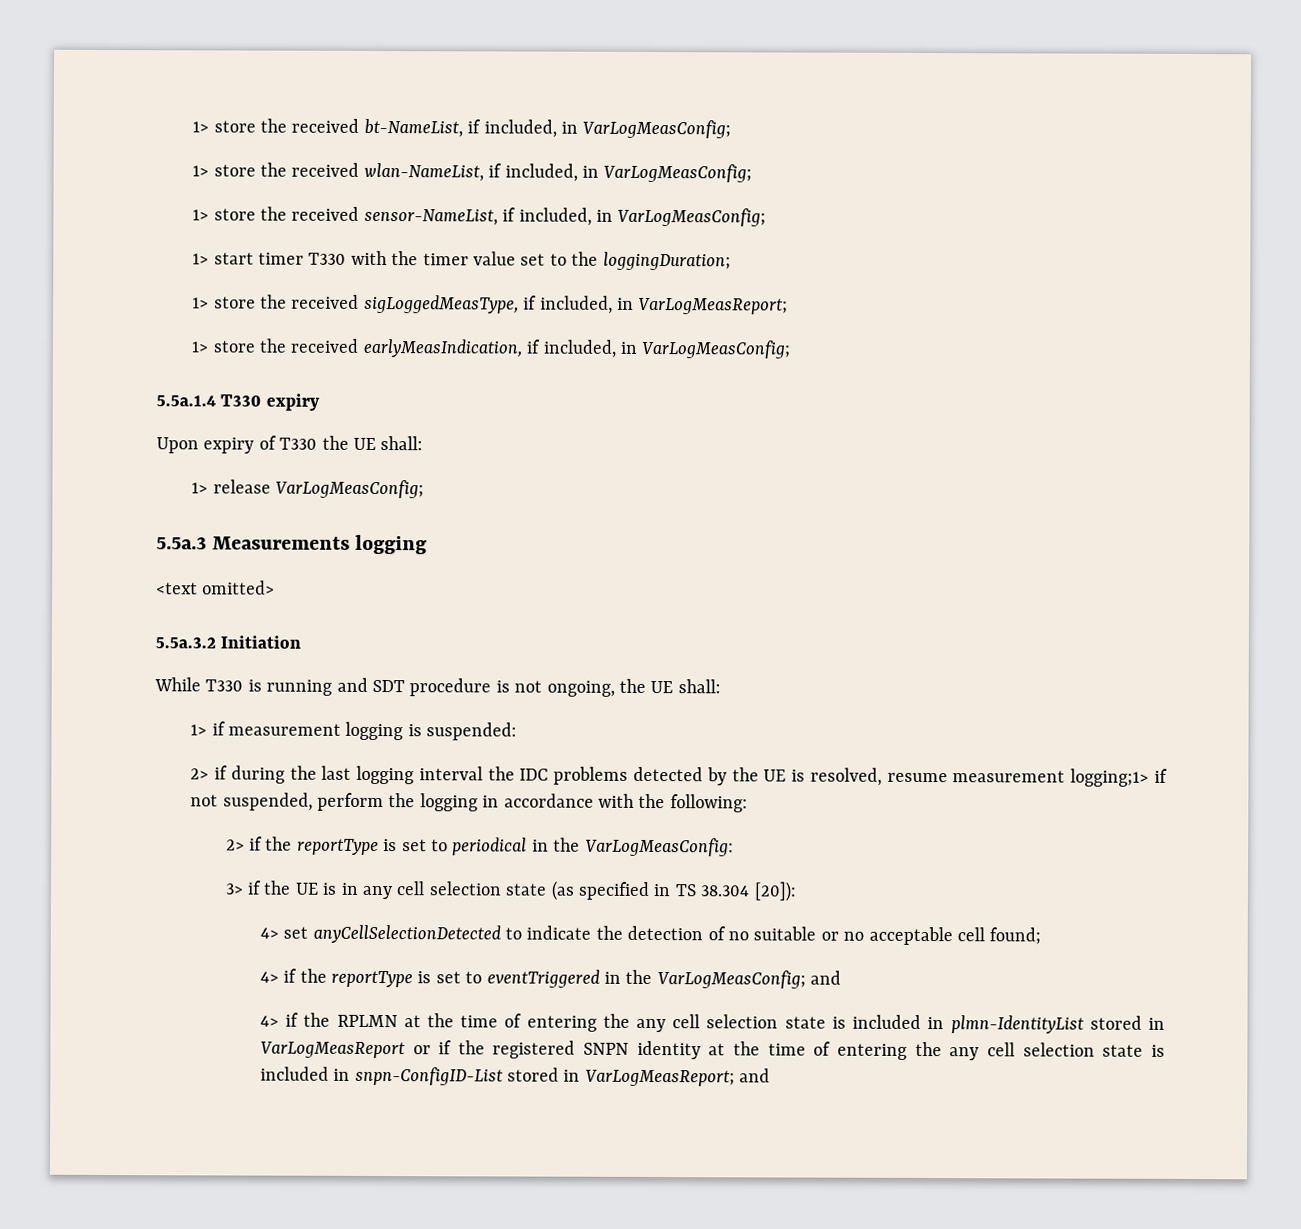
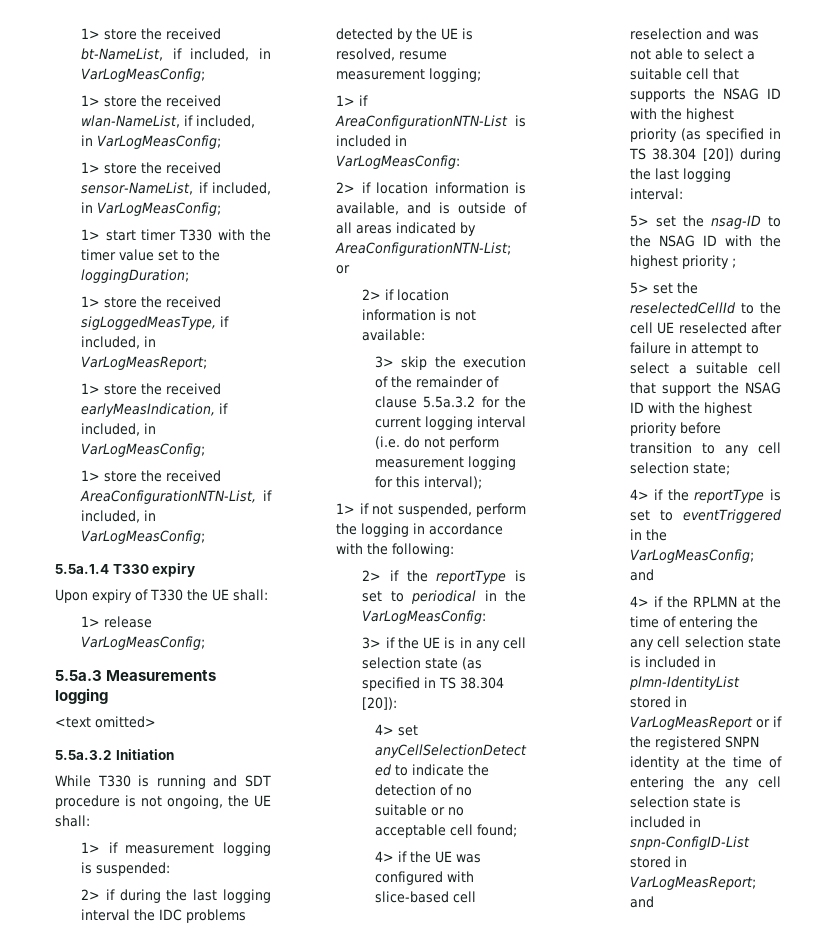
(792, 349) none -> [81,470,222,482] [80,490,272,504] [81,510,157,523] [81,530,206,544] // 1> store the received AreaConfigurationNTN-List, if included, in VarLogMeasConfig;
[1070,768,1150,787] logging;1> -> [429,68,482,82] [336,95,369,106] [335,115,526,129] [336,135,408,147] [336,155,461,169] [336,182,526,194] [336,202,527,215] [336,222,477,236] [335,242,512,256] [336,265,351,274] [362,289,450,301] [362,309,477,321] [362,329,426,341] [374,356,526,370] [374,376,499,388] [374,396,526,408] [374,416,526,430] [374,436,499,450] [374,456,516,470] [374,476,482,489] [336,503,356,514] logging; // 1> if AreaConfigurationNTN-List is included in VarLogMeasConfig: // 2> if location information is available, and is outside of all areas indicated by AreaConfigurationNTN-List; or // 2> if location information is not available: // 3> skip the execution of the remainder of clause 5.5a.3.2 for the current logging interval (i.e. do not perform measurement logging for this interval); // 1>
(1042, 936) none -> [374,851,481,863] [374,871,474,885] [374,891,476,903] [629,28,759,40] [629,48,755,60] [629,68,739,80] [629,88,781,102] [629,108,734,122] [629,128,781,142] [628,148,781,162] [629,168,731,182] [629,188,683,200] [629,215,781,229] [629,235,781,247] [629,255,736,269] [629,282,698,294] [629,302,781,314] [629,322,782,334] [629,342,759,356] [629,362,781,374] [629,382,781,396] [629,402,752,416] [629,422,721,436] [629,442,781,456] [629,462,730,475] // 4> if the UE was configured with slice-based cell reselection and was not able to select a suitable cell that supports the NSAG ID with the highest priority (as specified in TS 38.304 [20]) during the last logging interval: // 5> set the nsag-ID to the NSAG ID with the highest priority ; // 5> set the reselectedCellId to the cell UE reselected after failure in attempt to select a suitable cell that support the NSAG ID with the highest priority before transition to any cell selection state;

